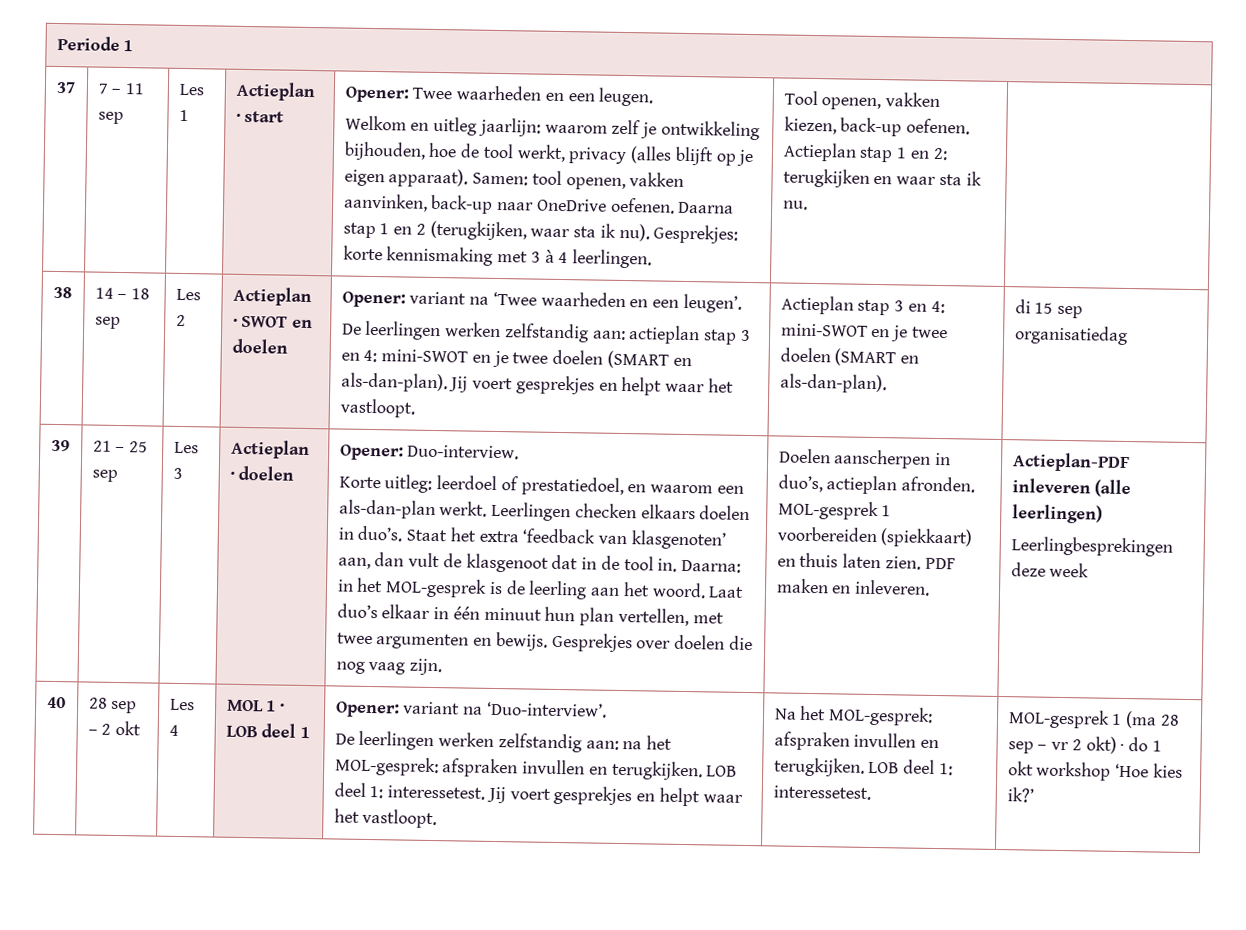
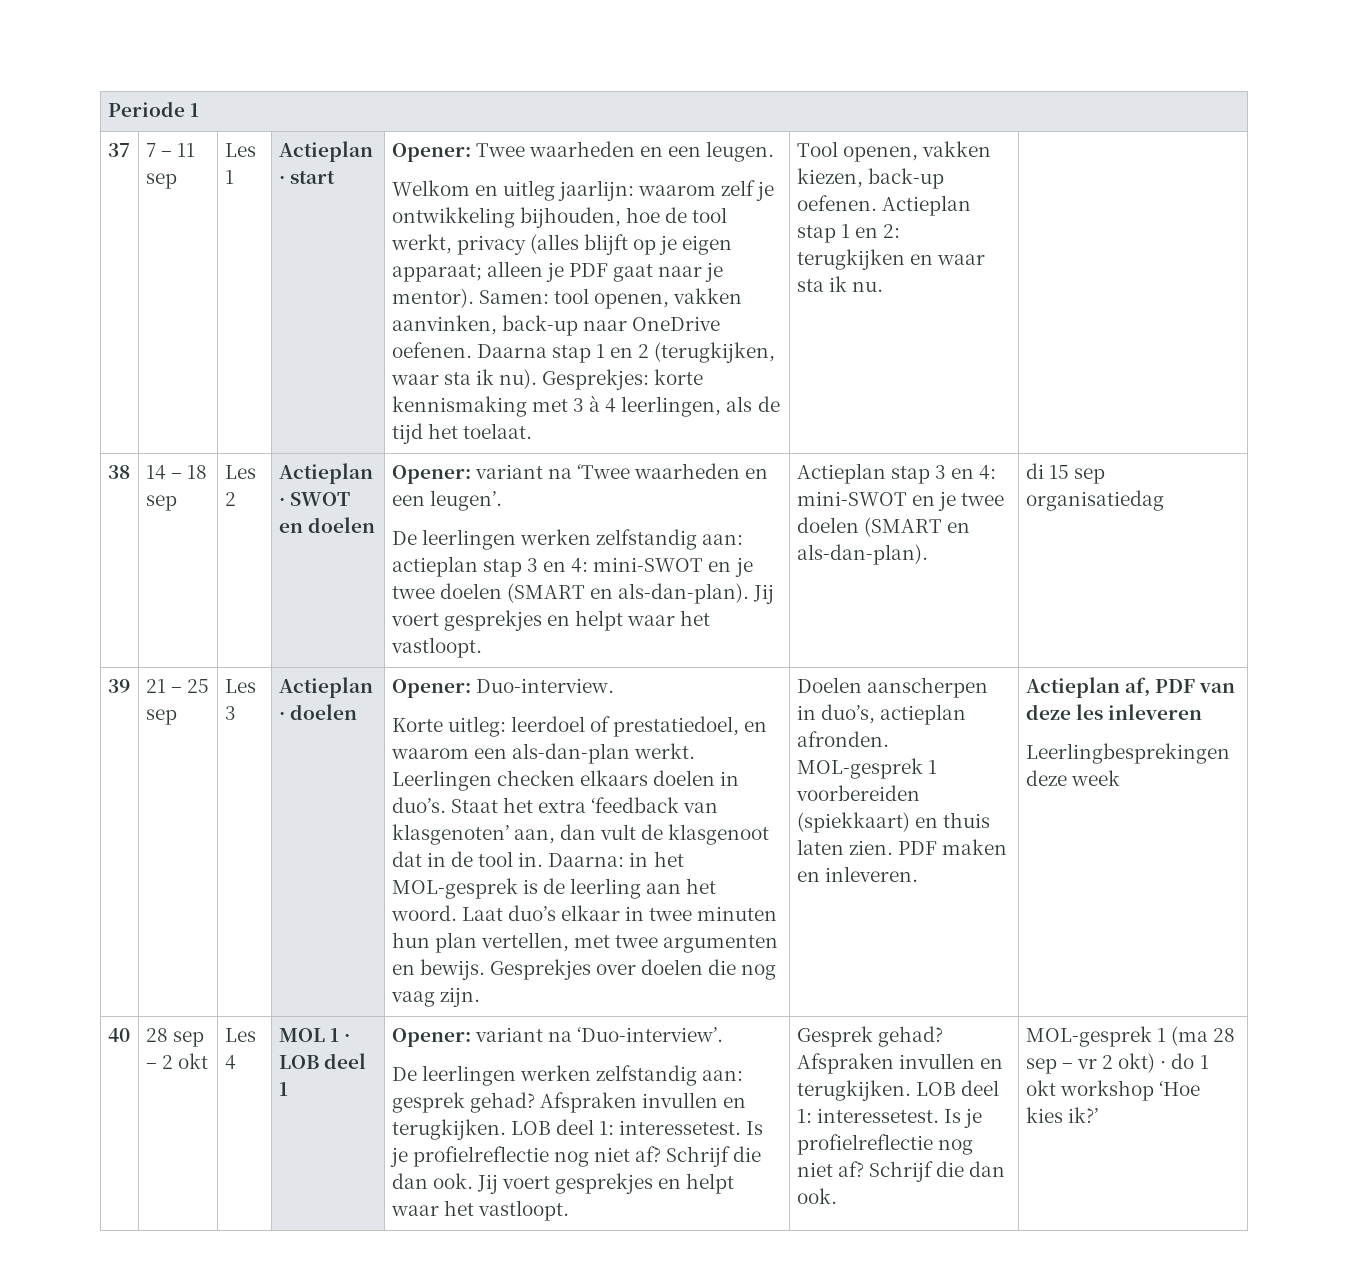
[388,168,469,188] apparaat). -> [391,261,724,282] [391,288,474,308] apparaat; alleen je PDF gaat naar je mentor).
[572,249,653,269] leerlingen. -> [621,396,780,417] [391,423,532,444] leerlingen, als de tijd het toelaat.
[452,606,542,621] één minuut -> [649,906,778,921] twee minuten
[1011,452,1130,473] Actieplan-PDF -> [1025,677,1236,698] [1025,704,1103,720] Actieplan af, PDF van deze les
[1094,479,1132,498] [1011,504,1103,524] (alle leerlingen) -> (1202, 712) none
[622,735,673,750] [334,756,738,781] [333,782,743,807] [333,808,438,829] [773,705,934,726] [773,731,940,751] [773,757,953,777] [772,785,871,800] na het MOL-gesprek: afspraken invullen en terugkijken. LOB deel 1: interessetest. Jij voert gesprekjes en helpt waar het vastloopt. | Na het MOL-gesprek: afspraken invullen en terugkijken. LOB deel 1: interessetest. -> [391,1092,747,1113] [391,1119,764,1140] [389,1146,762,1167] [391,1173,735,1194] [390,1200,569,1221] [796,1026,943,1047] [796,1053,1003,1074] [796,1080,999,1101] [796,1108,983,1128] [796,1134,973,1155] [796,1161,1006,1182] [796,1188,837,1204] gesprek gehad? Afspraken invullen en terugkijken. LOB deel 1: interessetest. Is je profielreflectie nog niet af? Schrijf die dan ook. Jij voert gesprekjes en helpt waar het vastloopt. | Gesprek gehad? Afspraken invullen en terugkijken. LOB deel 1: interessetest. Is je profielreflectie nog niet af? Schrijf die dan ook.

